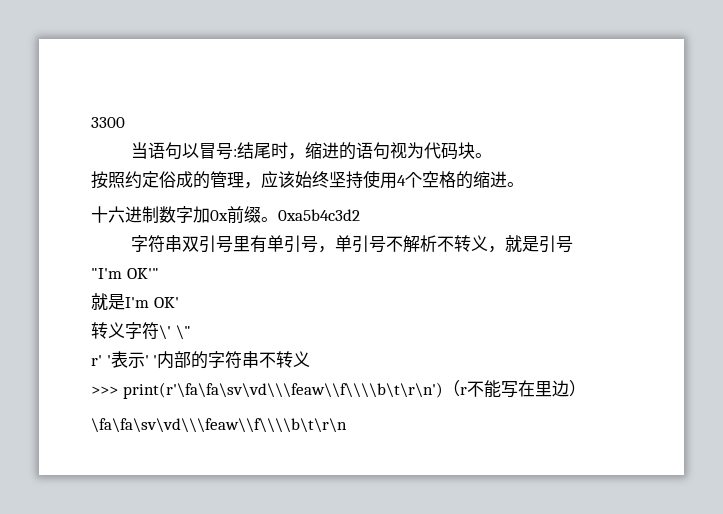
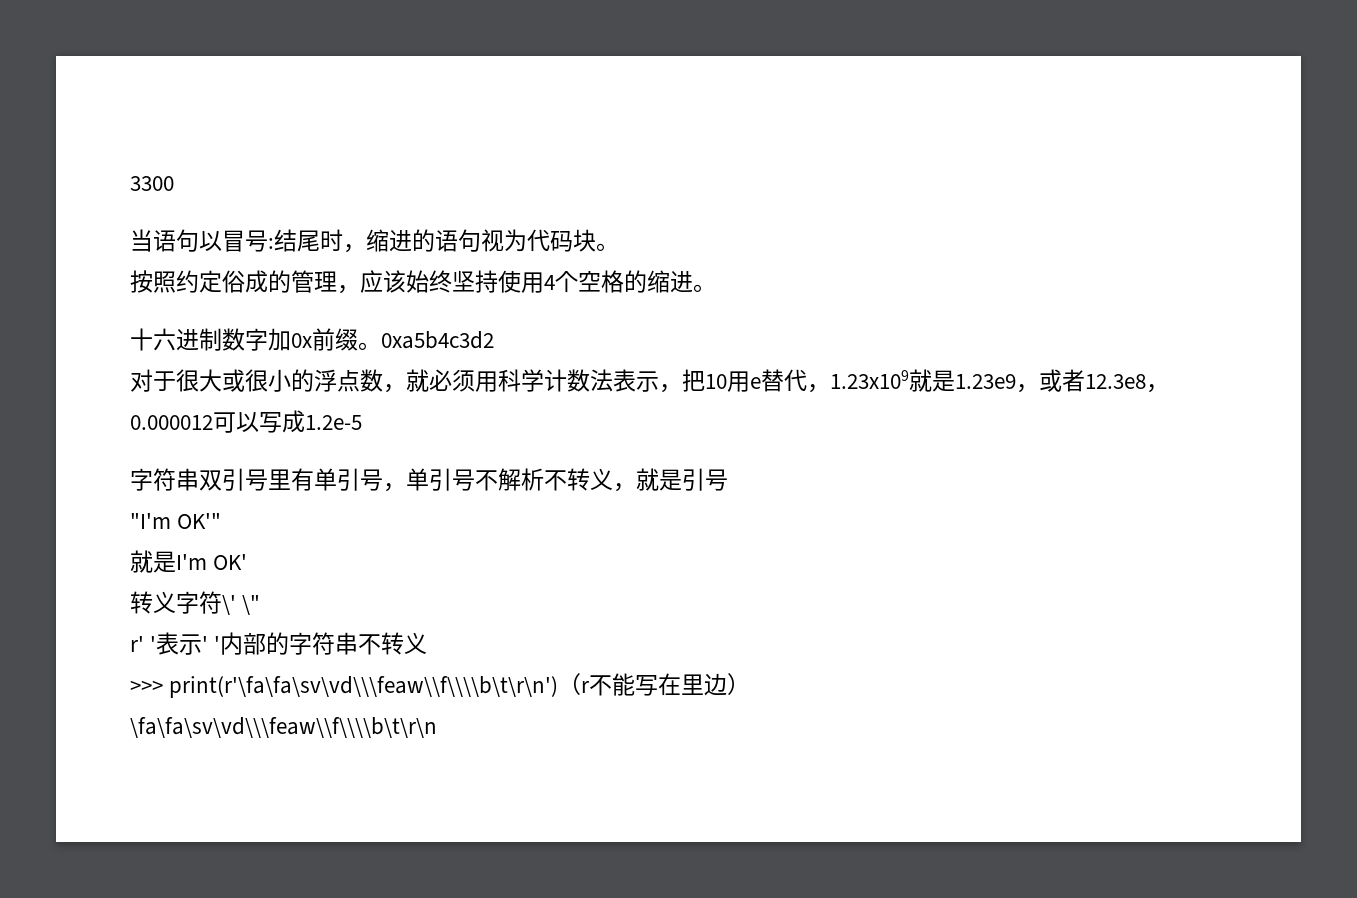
(360, 215) none -> [130,369,1169,393] [130,410,362,433] // 对于很大或很小的浮点数，就必须用科学计数法表示，把10用e替代，1.23x109就是1.23e9，或者12.3e8，0.000012可以写成1.2e-5

